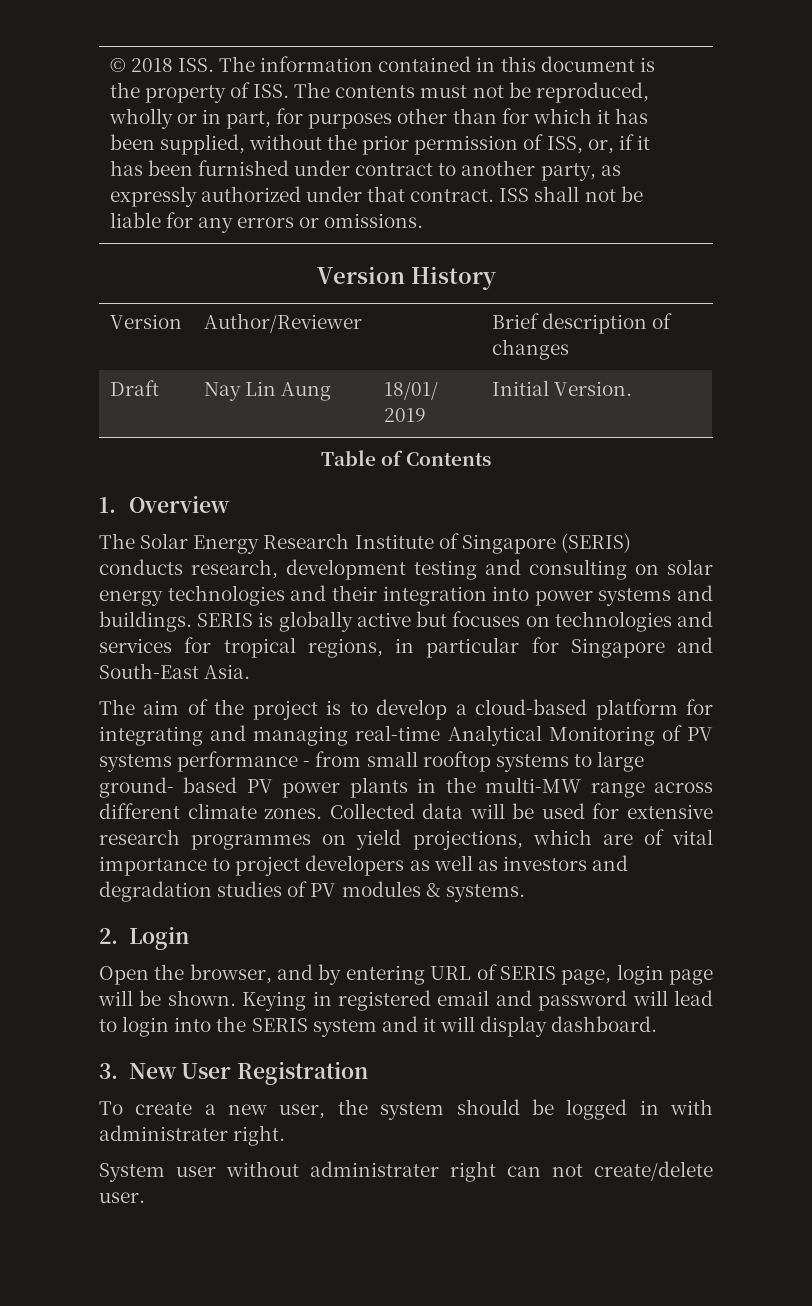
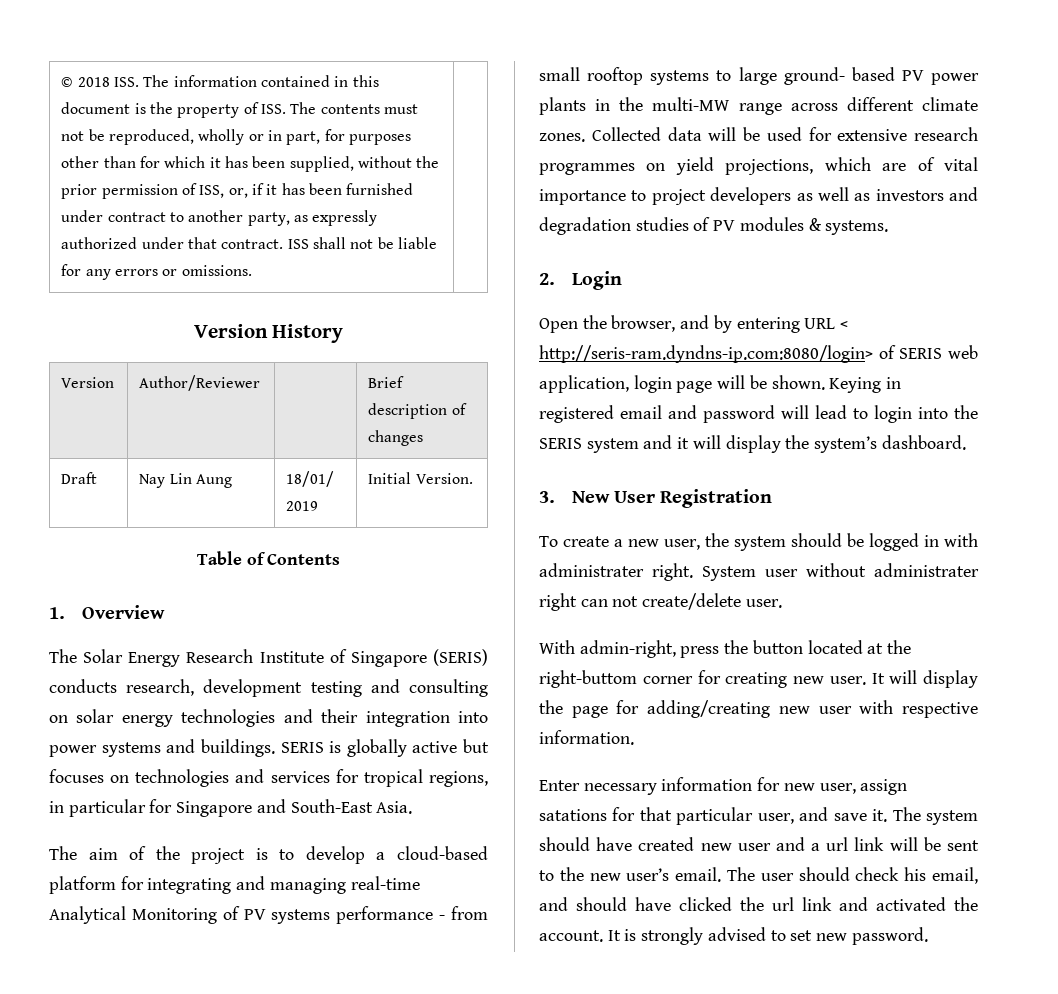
[476,964,612,985] of SERIS page, -> [840,321,849,329] [539,345,978,363] [539,375,629,393] < http://seris-ram.dyndns-ip.com:8080/login> of SERIS web application,
(548, 1026) none -> [785,435,878,453] the system’s
(286, 1135) // -> (693, 572) none
(145, 1197) none -> [539,640,912,658] [539,670,978,688] [539,700,978,718] [539,730,634,745] [539,777,908,795] [539,807,978,825] [539,837,979,851] [539,867,978,884] [539,897,978,911] [539,927,928,945] // With admin-right, press the button located at the right-buttom corner for creating new user. It will display the page for adding/creating new user with respective information. // Enter necessary information for new user, assign satations for that particular user, and save it. The system should have created new user and a url link will be sent to the new user’s email. The user should check his email, and should have clicked the url link and activated the account. It is strongly advised to set new password.

